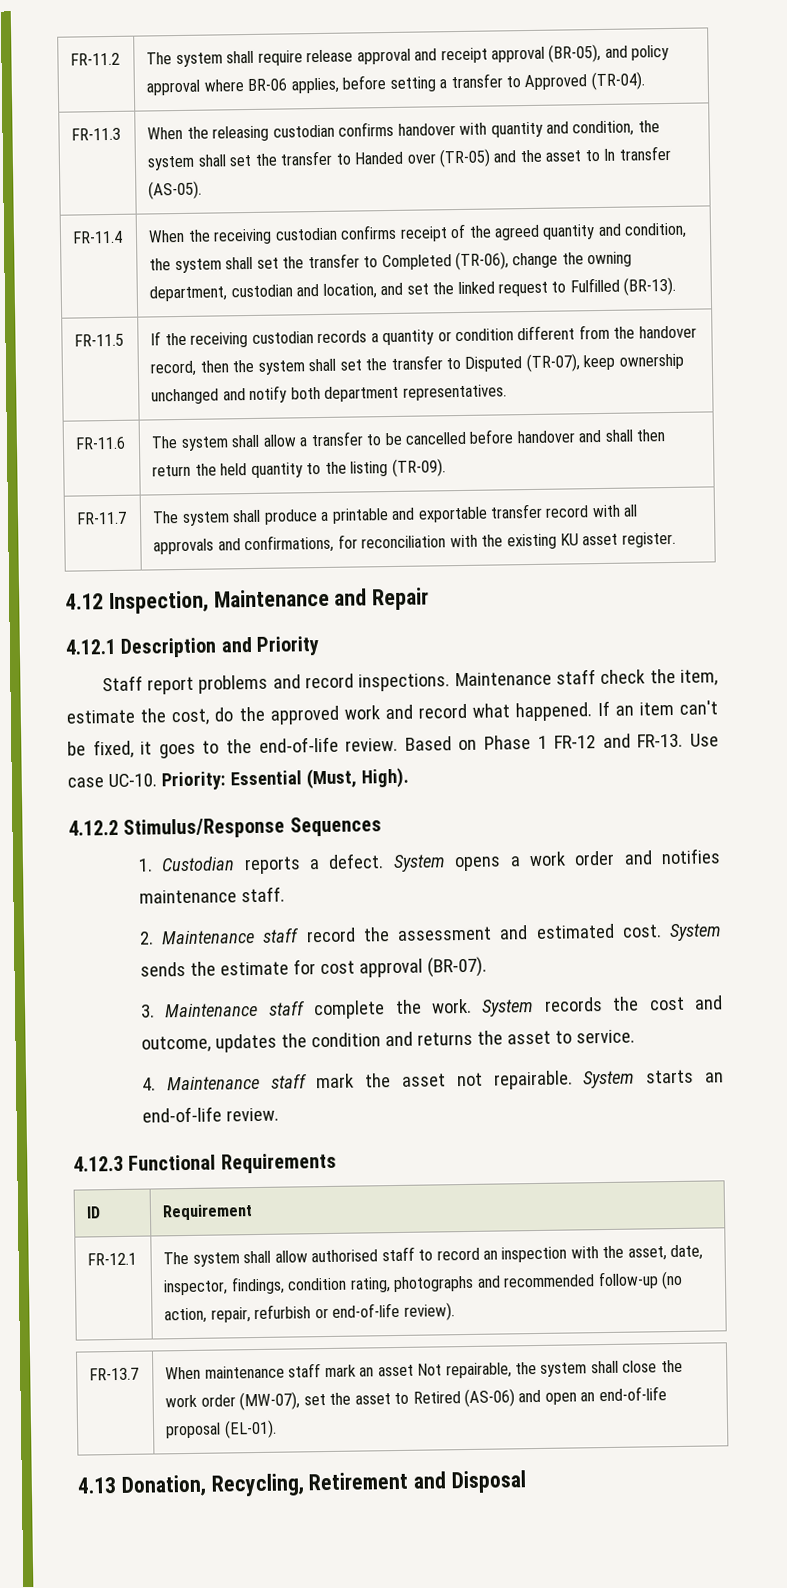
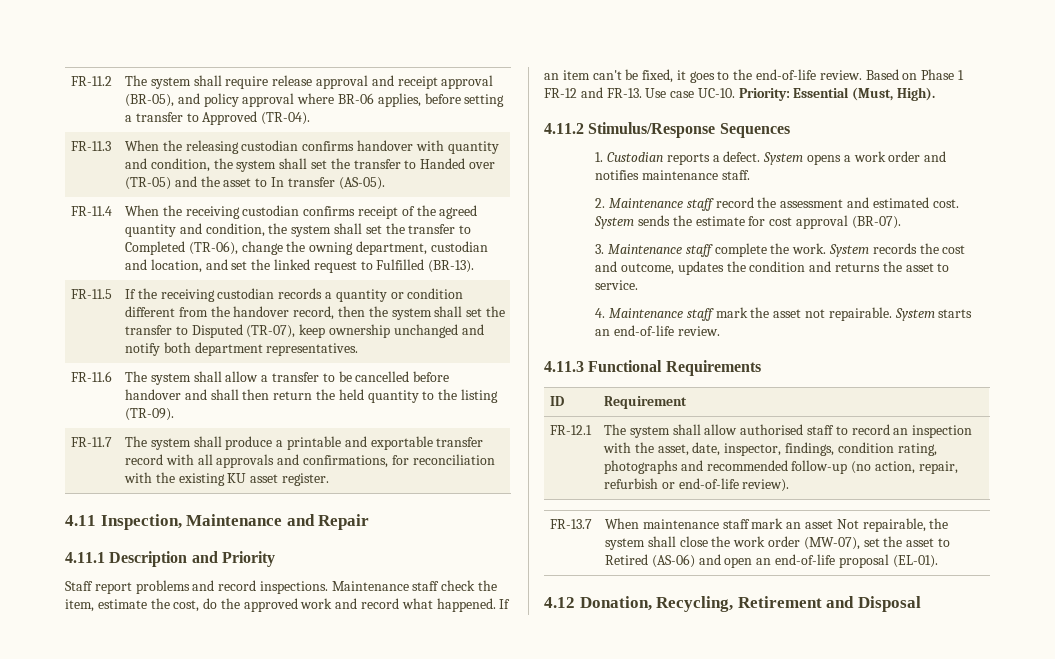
[65,593,104,610] 4.12 -> [65,515,96,526] 4.11
[65,638,116,655] 4.12.1 -> [65,552,105,563] 4.11.1
[68,819,119,836] 4.12.2 -> [544,123,584,134] 4.11.2
[73,1155,124,1172] 4.12.3 -> [544,361,584,372] 4.11.3
[77,1477,116,1494] 4.13 -> [544,597,575,608] 4.12

